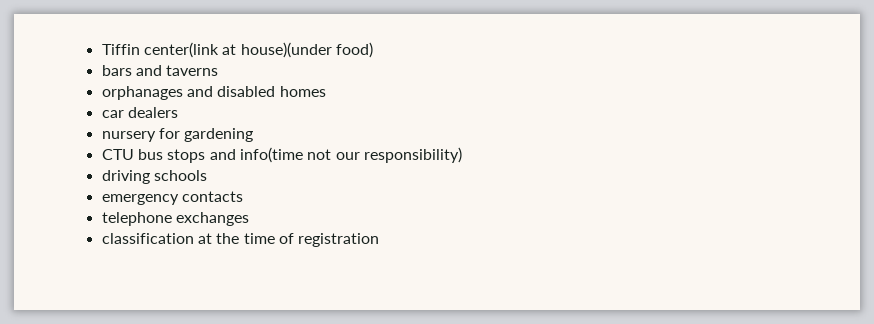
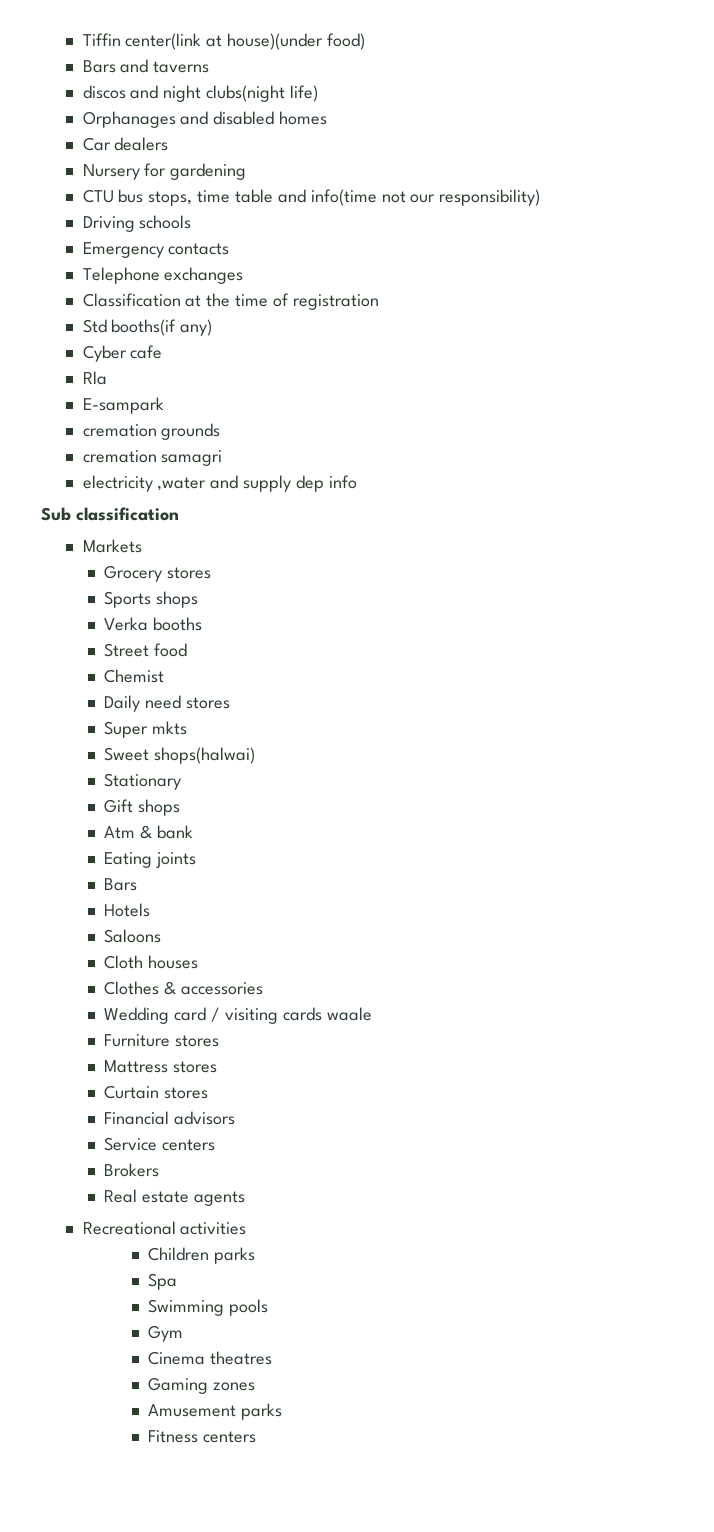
[101,65,132,76] bars -> [82,60,116,73] Bars
[101,86,183,100] orphanages -> [82,85,319,102] [82,111,176,128] discos and night clubs(night life) // Orphanages
[101,110,124,118] car -> [82,137,111,151] Car
[101,131,156,142] nursery -> [82,164,140,180] Nursery
[167,149,206,163] stops -> [148,189,274,206] stops, time table
[101,170,150,184] driving -> [82,216,135,232] Driving
[101,194,179,205] emergency -> [82,242,164,258] Emergency
[101,212,172,226] telephone -> [82,267,160,284] Telephone
[101,233,194,244] classification -> [82,293,181,307] Classification
(380, 240) none -> [82,319,213,336] [82,345,163,362] [82,371,107,385] [82,397,164,414] [82,423,221,440] [82,450,223,466] [82,475,357,492] [41,507,179,521] [82,539,142,553] [104,565,212,582] [104,591,199,608] [104,617,203,631] [104,643,188,657] [104,669,165,683] [104,695,231,712] [104,721,188,738] [104,747,256,764] [104,773,182,790] [104,799,181,816] [104,825,194,839] [104,852,197,868] [104,878,138,891] [104,903,151,917] [104,929,162,943] [104,955,199,969] [104,981,264,995] [104,1007,372,1024] [104,1034,220,1047] [104,1060,218,1073] [104,1085,209,1099] [104,1111,236,1125] [104,1137,216,1151] [104,1163,160,1177] [104,1189,246,1206] [82,1221,247,1235] [147,1247,255,1264] [147,1273,177,1290] [147,1299,268,1316] [147,1325,183,1342] [147,1351,272,1365] [147,1377,255,1394] [147,1403,282,1420] [147,1430,256,1443] // Std booths(if any) // Cyber cafe // Rla // E-sampark // cremation grounds // cremation samagri // electricity ,water and supply dep info // Sub classification // Markets // Grocery stores // Sports shops // Verka booths // Street food // Chemist // Daily need stores // Super mkts // Sweet shops(halwai) // Stationary // Gift shops // Atm & bank // Eating joints // Bars // Hotels // Saloons // Cloth houses // Clothes & accessories // Wedding card / visiting cards waale // Furniture stores // Mattress stores // Curtain stores // Financial advisors // Service centers // Brokers // Real estate agents // Recreational activities // Children parks // Spa // Swimming pools // Gym // Cinema theatres // Gaming zones // Amusement parks // Fitness centers

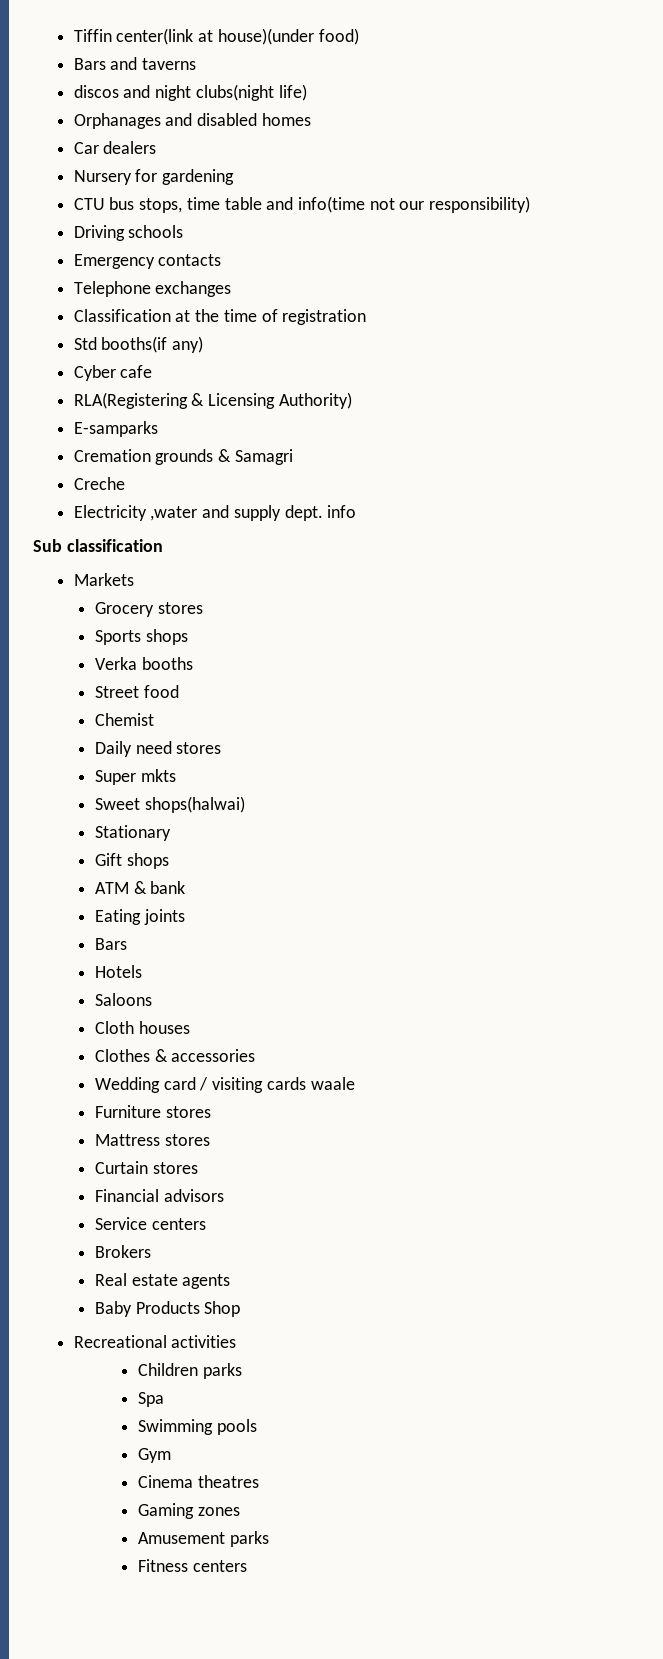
[82,371,107,385] [82,397,164,414] [82,423,221,440] [82,450,223,466] [82,475,153,492] Rla // E-sampark // cremation grounds // cremation samagri // electricity -> [73,392,352,409] [73,421,158,437] [73,449,293,465] [73,477,125,490] [73,505,147,521] RLA(Registering & Licensing Authority) // E-samparks // Cremation grounds & Samagri // Creche // Electricity
[296,475,325,492] dep -> [284,505,323,521] dept.
[104,826,136,839] Atm -> [95,882,130,894] ATM
(246, 1198) none -> [95,1301,241,1317] // Baby Products Shop

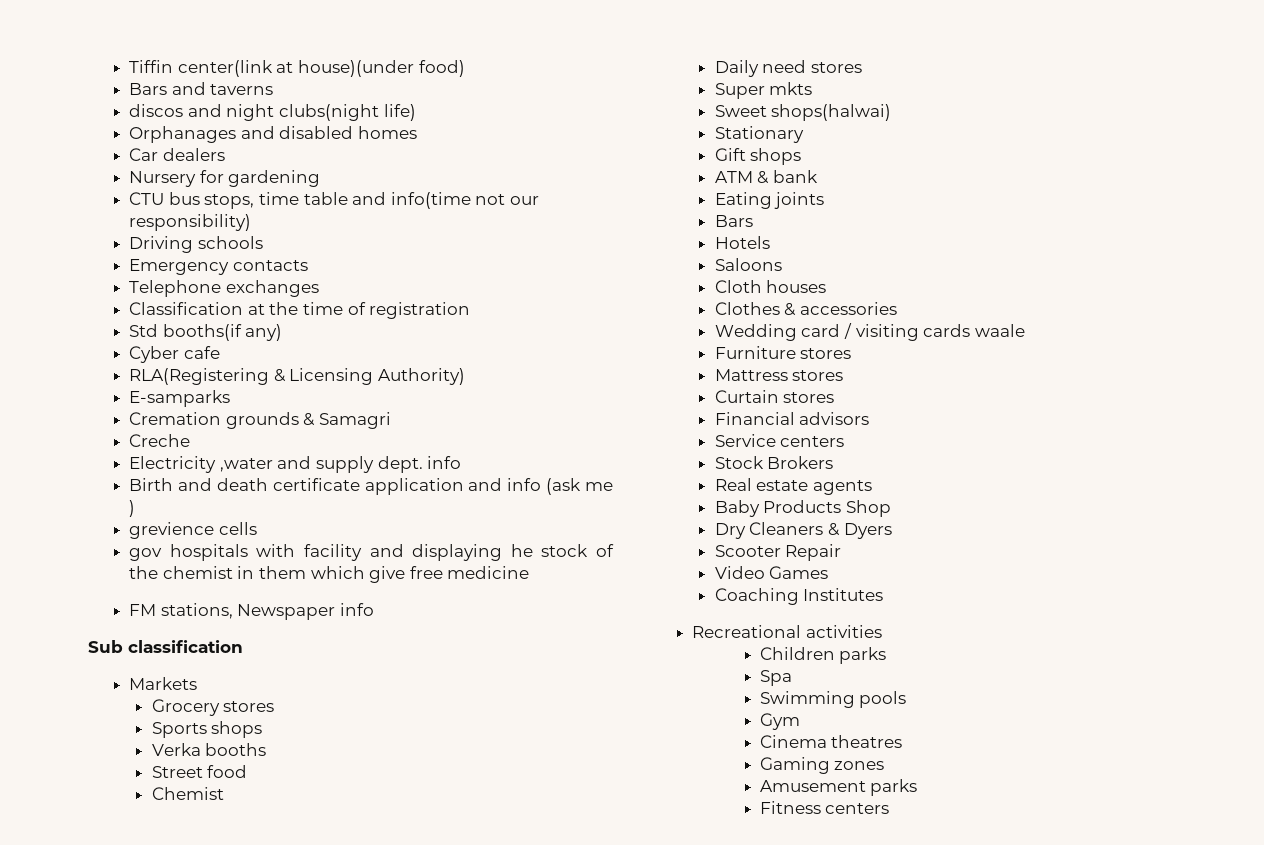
(357, 511) none -> [129,478,613,495] [129,500,136,517] [129,522,257,539] [129,544,614,561] [129,566,530,583] [129,603,374,620] // Birth and death certificate application and info (ask me ) // grevience cells // gov hospitals with facility and displaying he stock of the chemist in them which give free medicine // FM stations, Newspaper info
(206, 1224) none -> [714,456,764,469] Stock
(241, 1309) none -> [714,522,892,539] [714,544,842,561] [714,566,829,579] [714,588,884,605] // Dry Cleaners & Dyers // Scooter Repair // Video Games // Coaching Institutes

